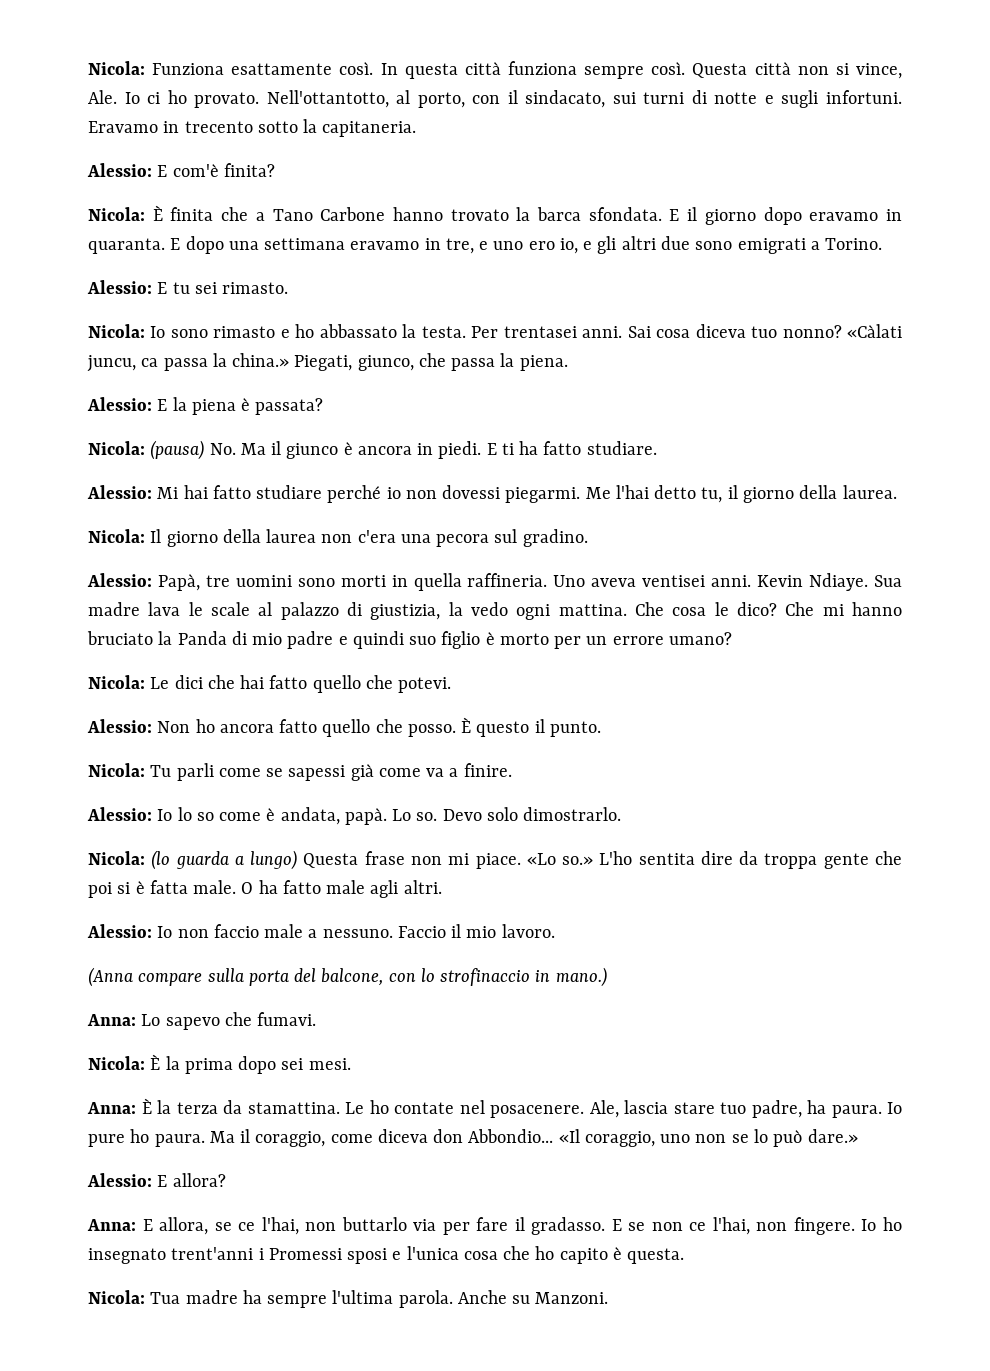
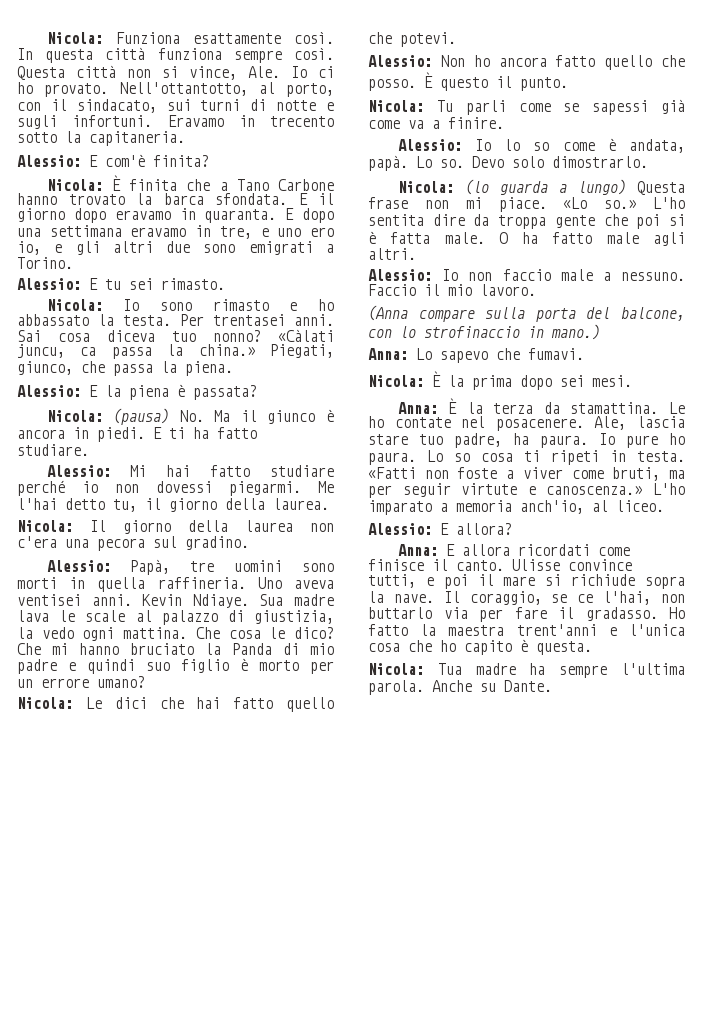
[209,1129,858,1147] Ma il coraggio, come diceva don Abbondio... «Il coraggio, uno non se lo può dare.» -> [427,450,685,465] [368,467,685,481] [368,483,685,498] [368,500,664,515] Lo so cosa ti ripeti in testa. «Fatti non foste a viver come bruti, ma per seguir virtute e canoscenza.» L'ho imparato a memoria anch'io, al liceo.
[159,1217,209,1235] allora, -> [461,544,630,556] [368,559,632,571] [368,574,685,589] [368,591,542,605] allora ricordati come finisce il canto. Ulisse convince tutti, e poi il mare si richiude sopra la nave. Il coraggio,
[611,1217,902,1235] [88,1247,388,1264] E se non ce l'hai, non fingere. Io ho insegnato trent'anni i Promessi sposi -> [669,607,685,619] [368,624,597,636] Ho fatto la maestra trent'anni
[535,1292,609,1304] Manzoni. -> [504,680,552,692] Dante.

